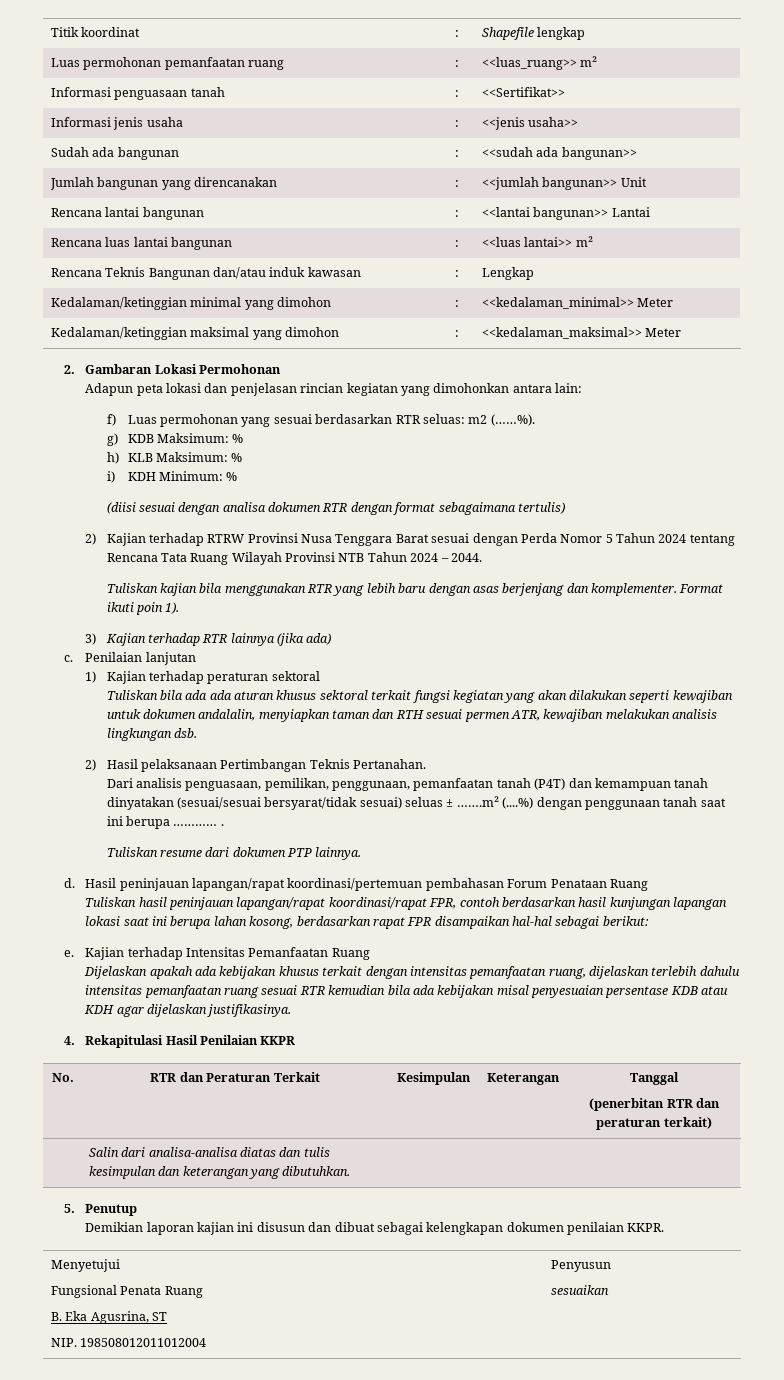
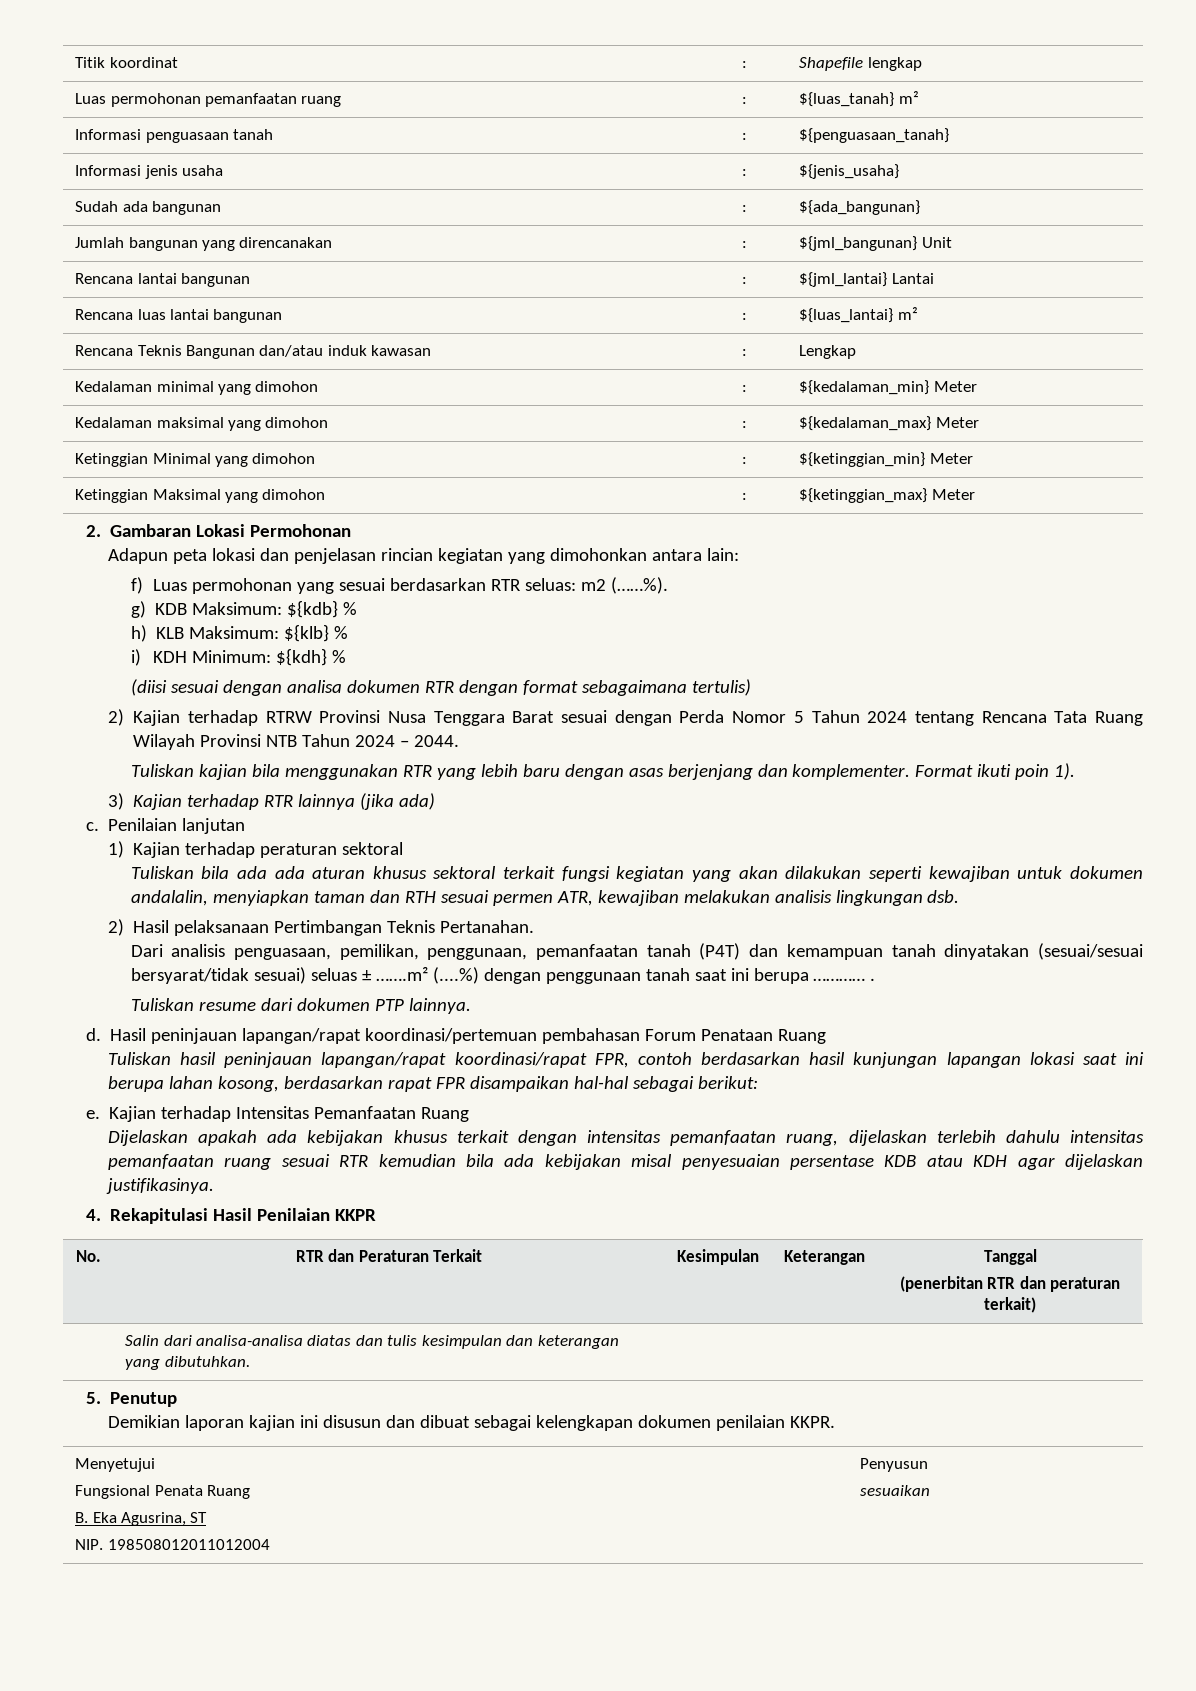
[481,57,577,70] <<luas_ruang>> -> [799,92,895,107] ${luas_tanah}
[481,87,565,97] <<Sertifikat>> -> [799,128,950,143] ${penguasaan_tanah}
[481,117,579,130] <<jenis usaha>> -> [799,164,900,179] ${jenis_usaha}
[481,147,637,160] <<sudah ada bangunan>> -> [799,200,921,215] ${ada_bangunan}
[481,177,618,190] <<jumlah bangunan>> -> [799,236,918,251] ${jml_bangunan}
[481,207,609,220] <<lantai bangunan>> -> [799,272,888,287] ${jml_lantai}
[481,237,573,247] <<luas lantai>> -> [799,308,894,323] ${luas_lantai}
[50,297,187,310] Kedalaman/ketinggian -> [75,381,153,392] Kedalaman
[481,297,674,309] [50,327,187,340] <<kedalaman_minimal>> Meter // Kedalaman/ketinggian -> [799,380,977,395] [75,417,153,428] ${kedalaman_min} Meter // Kedalaman
[481,327,642,339] <<kedalaman_maksimal>> -> [799,416,979,431] [75,453,316,467] [742,457,748,464] [799,452,973,467] [75,489,326,503] [742,493,748,500] [799,488,928,503] ${kedalaman_max} Meter // Ketinggian Minimal yang dimohon | : | ${ketinggian_min} Meter // Ketinggian Maksimal yang dimohon | : | ${ketinggian_max}
(230, 438) none -> [286,600,338,618] ${kdb}
(229, 457) none -> [283,624,329,642] ${klb}
(224, 476) none -> [276,648,328,666] ${kdh}

